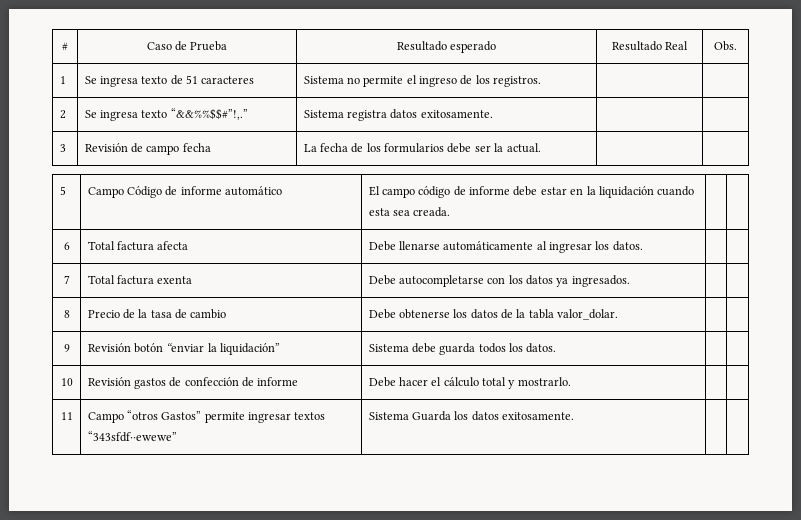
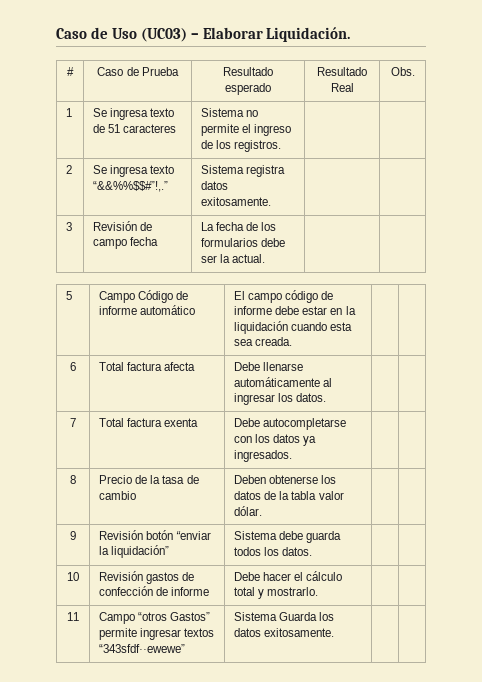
(62, 46) none -> [56,27,351,42] Caso de Uso (UC03) – Elaborar Liquidación. //
[368,309,396,319] Debe -> [234,475,267,484] Deben
[557,309,619,320] valor_dolar. -> [318,491,344,500] [234,506,263,516] valor dólar.

